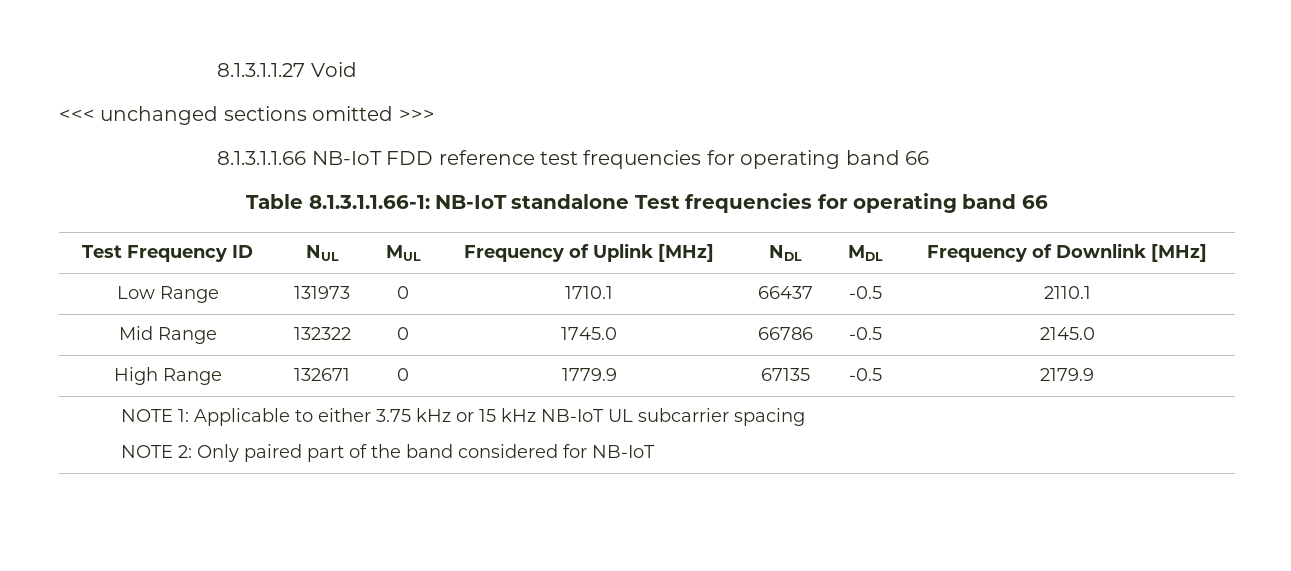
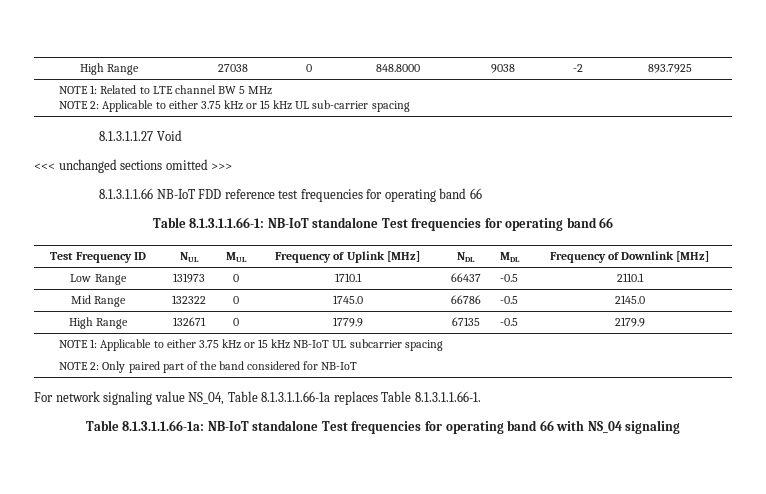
(217, 70) none -> [79,63,140,75] [217,64,248,72] [306,64,312,72] [375,64,420,72] [490,64,515,73] [572,64,583,72] [648,64,692,73] [59,85,273,95] [59,100,410,112] High Range | 27038 | 0 | 848.8000 | 9038 | -2 | 893.7925 // NOTE 1: Related to LTE channel BW 5 MHz // NOTE 2: Applicable to either 3.75 kHz or 15 kHz UL sub-carrier spacing //
(655, 451) none -> [34,391,481,405] [85,420,681,434] // For network signaling value NS_04, Table 8.1.3.1.1.66-1a replaces Table 8.1.3.1.1.66-1. // Table 8.1.3.1.1.66-1a: NB-IoT standalone Test frequencies for operating band 66 with NS_04 signaling

